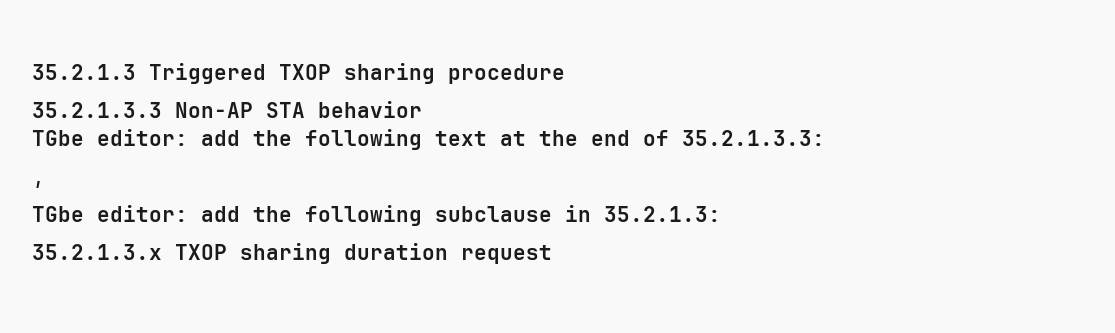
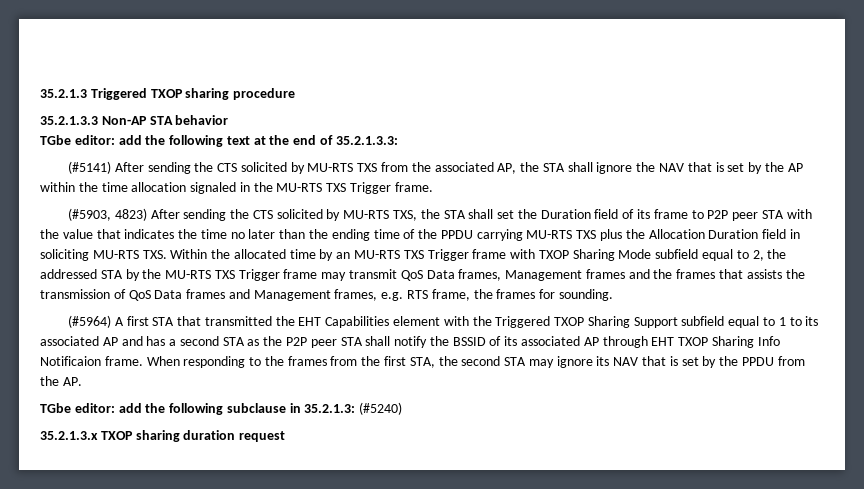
[32,181,45,188] , -> [67,161,803,174] [40,182,433,194] [67,208,812,221] [40,229,800,241] [40,249,787,261] [40,269,805,281] [40,289,613,301] [67,315,819,328] [40,336,780,348] [40,356,805,368] [40,376,82,386] (#5141) After sending the CTS solicited by MU-RTS TXS from the associated AP, the STA shall ignore the NAV that is set by the AP within the time allocation signaled in the MU-RTS TXS Trigger frame. // (#5903, 4823) After sending the CTS solicited by MU-RTS TXS, the STA shall set the Duration field of its frame to P2P peer STA with the value that indicates the time no later than the ending time of the PPDU carrying MU-RTS TXS plus the Allocation Duration field in soliciting MU-RTS TXS. Within the allocated time by an MU-RTS TXS Trigger frame with TXOP Sharing Mode subfield equal to 2, the addressed STA by the MU-RTS TXS Trigger frame may transmit QoS Data frames, Management frames and the frames that assists the transmission of QoS Data frames and Management frames, e.g. RTS frame, the frames for sounding. // (#5964) A first STA that transmitted the EHT Capabilities element with the Triggered TXOP Sharing Support subfield equal to 1 to its associated AP and has a second STA as the P2P peer STA shall notify the BSSID of its associated AP through EHT TXOP Sharing Info Notificaion frame. When responding to the frames from the first STA, the second STA may ignore its NAV that is set by the PPDU from the AP.
(721, 214) none -> [359,402,403,415] (#5240)

